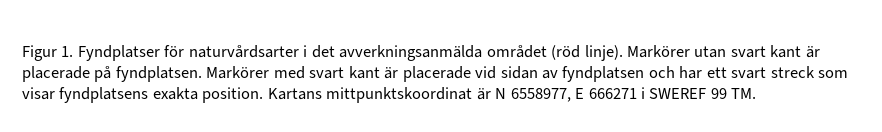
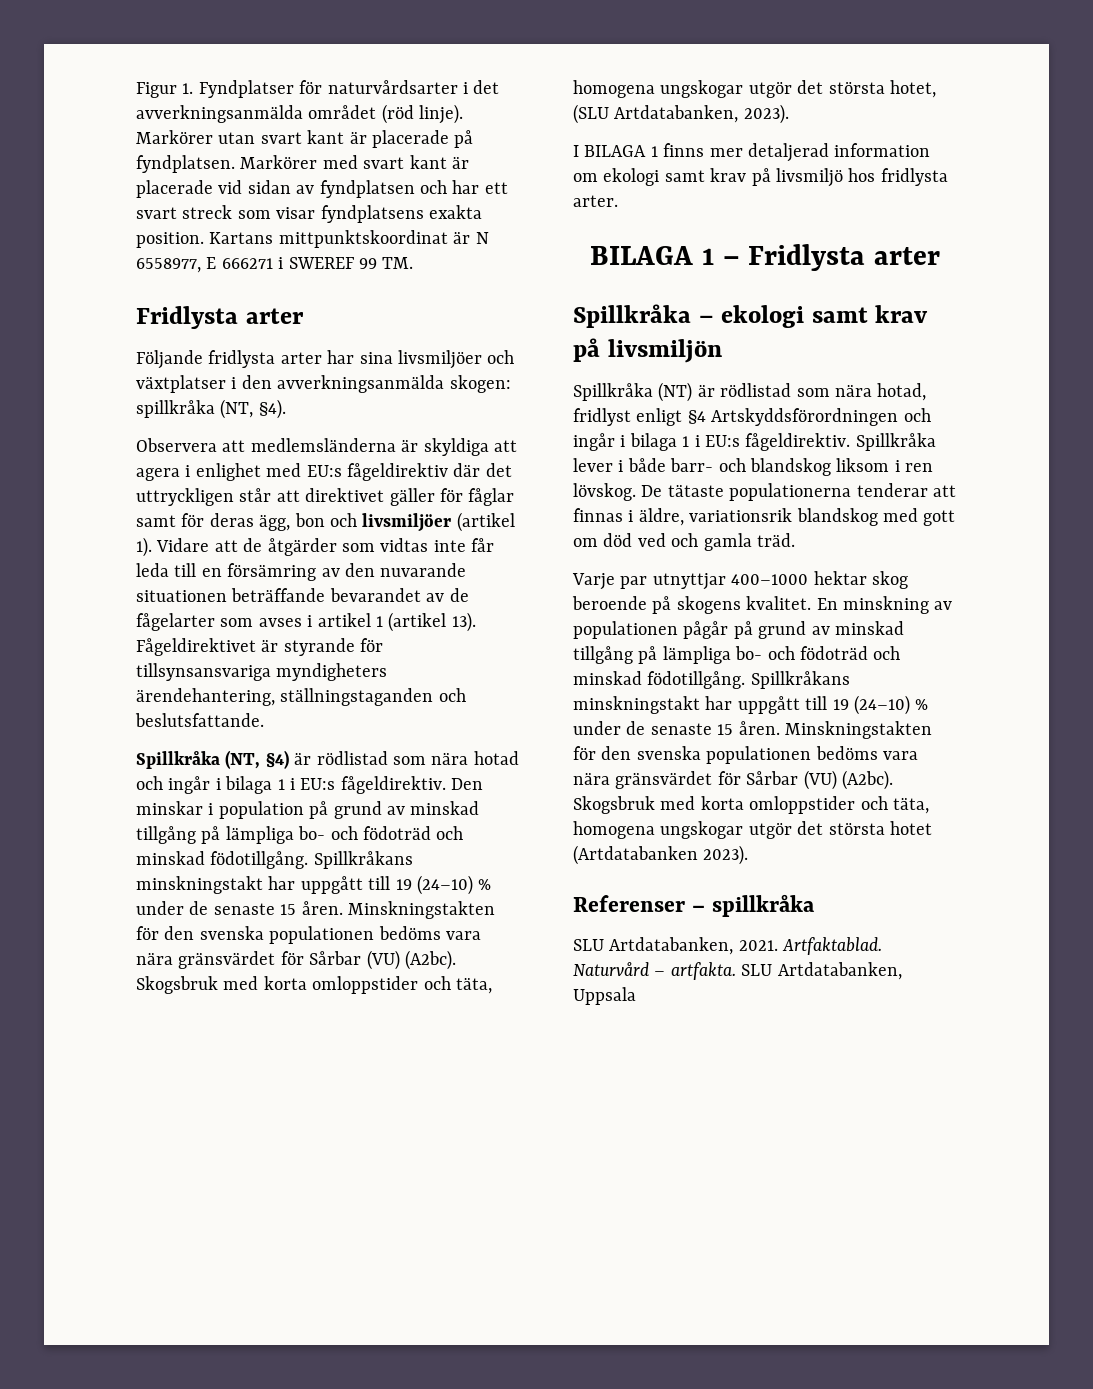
(757, 93) none -> [136,306,304,329] [136,350,515,369] [136,375,511,393] [136,399,286,419] [136,438,517,456] [136,463,512,481] [136,488,515,506] [136,512,515,532] [136,537,495,557] [136,563,467,581] [136,588,469,602] [136,612,476,632] [136,638,384,656] [136,663,388,681] [136,688,466,706] [135,713,264,727] [136,750,519,769] [136,776,484,794] [136,801,480,819] [136,826,464,844] [136,851,413,869] [136,875,492,895] [136,901,495,919] [136,926,481,944] [136,950,456,970] [136,976,492,994] [573,80,936,98] [573,104,789,124] [573,143,931,162] [573,168,948,187] [573,195,618,207] [590,244,940,271] [573,304,929,328] [573,338,722,363] [573,382,927,402] [573,408,931,426] [573,433,936,451] [573,458,934,476] [573,483,956,501] [573,508,956,526] [573,533,795,551] [572,571,908,590] [572,596,953,614] [573,621,904,639] [573,646,901,664] [573,671,850,689] [573,695,929,715] [573,721,932,739] [573,746,918,764] [573,770,893,790] [573,796,929,814] [573,821,932,839] [573,845,749,865] [573,894,815,917] [573,937,883,955] [573,962,902,980] [573,987,636,1005] // Fridlysta arter // Följande fridlysta arter har sina livsmiljöer och växtplatser i den avverkningsanmälda skogen: spillkråka (NT, §4). // Observera att medlemsländerna är skyldiga att agera i enlighet med EU:s fågeldirektiv där det uttryckligen står att direktivet gäller för fåglar samt för deras ägg, bon och livsmiljöer (artikel 1). Vidare att de åtgärder som vidtas inte får leda till en försämring av den nuvarande situationen beträffande bevarandet av de fågelarter som avses i artikel 1 (artikel 13). Fågeldirektivet är styrande för tillsynsansvariga myndigheters ärendehantering, ställningstaganden och beslutsfattande. // Spillkråka (NT, §4) är rödlistad som nära hotad och ingår i bilaga 1 i EU:s fågeldirektiv. Den minskar i population på grund av minskad tillgång på lämpliga bo- och födoträd och minskad födotillgång. Spillkråkans minskningstakt har uppgått till 19 (24–10) % under de senaste 15 åren. Minskningstakten för den svenska populationen bedöms vara nära gränsvärdet för Sårbar (VU) (A2bc). Skogsbruk med korta omloppstider och täta, homogena ungskogar utgör det största hotet, (SLU Artdatabanken, 2023). // I BILAGA 1 finns mer detaljerad information om ekologi samt krav på livsmiljö hos fridlysta arter. // BILAGA 1 – Fridlysta arter // Spillkråka – ekologi samt krav på livsmiljön // Spillkråka (NT) är rödlistad som nära hotad, fridlyst enligt §4 Artskyddsförordningen och ingår i bilaga 1 i EU:s fågeldirektiv. Spillkråka lever i både barr- och blandskog liksom i ren lövskog. De tätaste populationerna tenderar att finnas i äldre, variationsrik blandskog med gott om död ved och gamla träd. // Varje par utnyttjar 400–1000 hektar skog beroende på skogens kvalitet. En minskning av populationen pågår på grund av minskad tillgång på lämpliga bo- och födoträd och minskad födotillgång. Spillkråkans minskningstakt har uppgått till 19 (24–10) % under de senaste 15 åren. Minskningstakten för den svenska populationen bedöms vara nära gränsvärdet för Sårbar (VU) (A2bc). Skogsbruk med korta omloppstider och täta, homogena ungskogar utgör det största hotet (Artdatabanken 2023). // Referenser – spillkråka // SLU Artdatabanken, 2021. Artfaktablad. Naturvård – artfakta. SLU Artdatabanken, Uppsala

